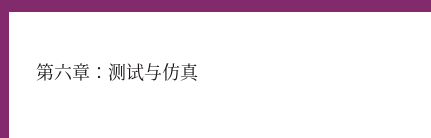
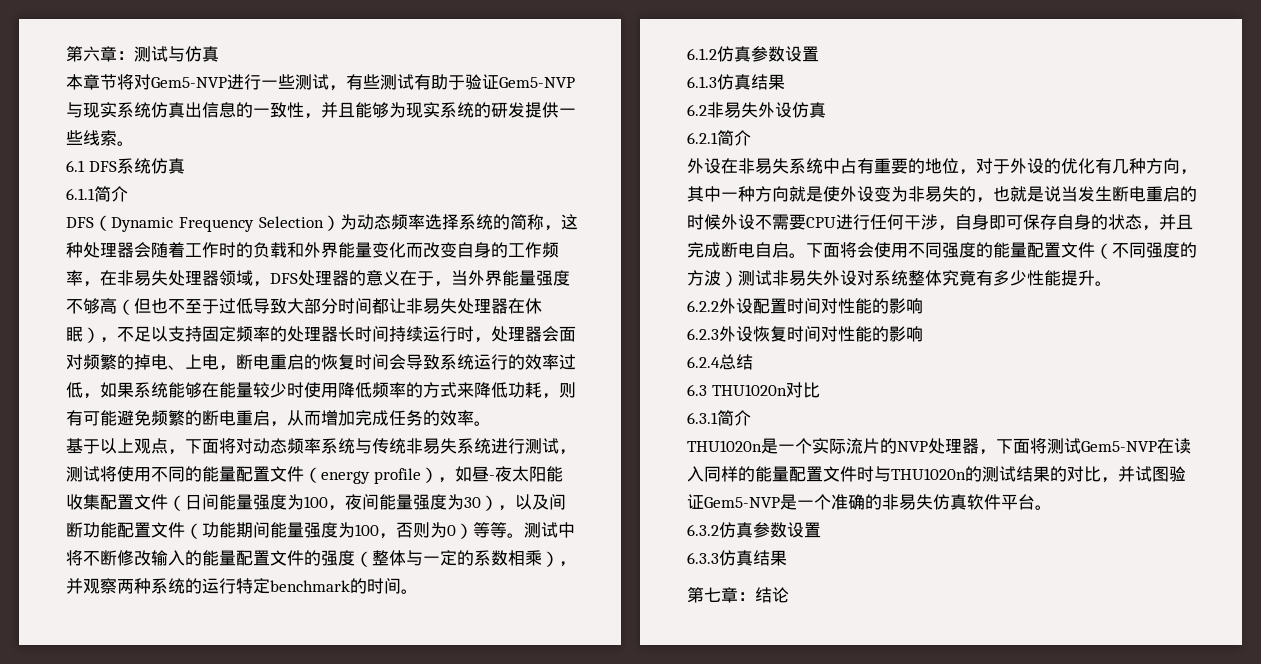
(199, 72) none -> [66,74,575,91] [66,102,576,119] [66,130,134,146] [66,158,185,174] [66,186,128,202] [66,214,578,232] [66,242,559,258] [66,270,570,287] [66,298,542,315] [66,326,576,343] [66,354,576,371] [66,382,576,399] [66,410,491,427] [66,438,576,455] [66,466,563,484] [66,494,566,511] [66,522,575,539] [66,550,576,567] [66,578,418,594] [687,46,819,62] [687,74,785,90] [687,102,826,118] [687,130,751,146] [687,158,1197,175] [687,186,1197,203] [687,214,1193,231] [687,242,1197,259] [687,270,1112,287] [687,298,923,314] [687,326,923,342] [687,354,753,370] [687,382,820,398] [687,410,751,426] [687,438,1191,455] [687,466,1186,483] [687,494,1052,510] [687,522,821,538] [687,550,787,566] [687,587,789,603] // 本章节将对Gem5-NVP进行一些测试，有些测试有助于验证Gem5-NVP与现实系统仿真出信息的一致性，并且能够为现实系统的研发提供一些线索。 // 6.1 DFS系统仿真 // 6.1.1简介 // DFS（Dynamic Frequency Selection）为动态频率选择系统的简称，这种处理器会随着工作时的负载和外界能量变化而改变自身的工作频率，在非易失处理器领域，DFS处理器的意义在于，当外界能量强度不够高（但也不至于过低导致大部分时间都让非易失处理器在休眠），不足以支持固定频率的处理器长时间持续运行时，处理器会面对频繁的掉电、上电，断电重启的恢复时间会导致系统运行的效率过低，如果系统能够在能量较少时使用降低频率的方式来降低功耗，则有可能避免频繁的断电重启，从而增加完成任务的效率。 // 基于以上观点，下面将对动态频率系统与传统非易失系统进行测试，测试将使用不同的能量配置文件（energy profile），如昼-夜太阳能收集配置文件（日间能量强度为100，夜间能量强度为30），以及间断功能配置文件（功能期间能量强度为100，否则为0）等等。测试中将不断修改输入的能量配置文件的强度（整体与一定的系数相乘），并观察两种系统的运行特定benchmark的时间。 // 6.1.2仿真参数设置 // 6.1.3仿真结果 // 6.2非易失外设仿真 // 6.2.1简介 // 外设在非易失系统中占有重要的地位，对于外设的优化有几种方向，其中一种方向就是使外设变为非易失的，也就是说当发生断电重启的时候外设不需要CPU进行任何干涉，自身即可保存自身的状态，并且完成断电自启。下面将会使用不同强度的能量配置文件（不同强度的方波）测试非易失外设对系统整体究竟有多少性能提升。 // 6.2.2外设配置时间对性能的影响 // 6.2.3外设恢复时间对性能的影响 // 6.2.4总结 // 6.3 THU1020n对比 // 6.3.1简介 // THU1020n是一个实际流片的NVP处理器，下面将测试Gem5-NVP在读入同样的能量配置文件时与THU1020n的测试结果的对比，并试图验证Gem5-NVP是一个准确的非易失仿真软件平台。 // 6.3.2仿真参数设置 // 6.3.3仿真结果 // 第七章：结论

